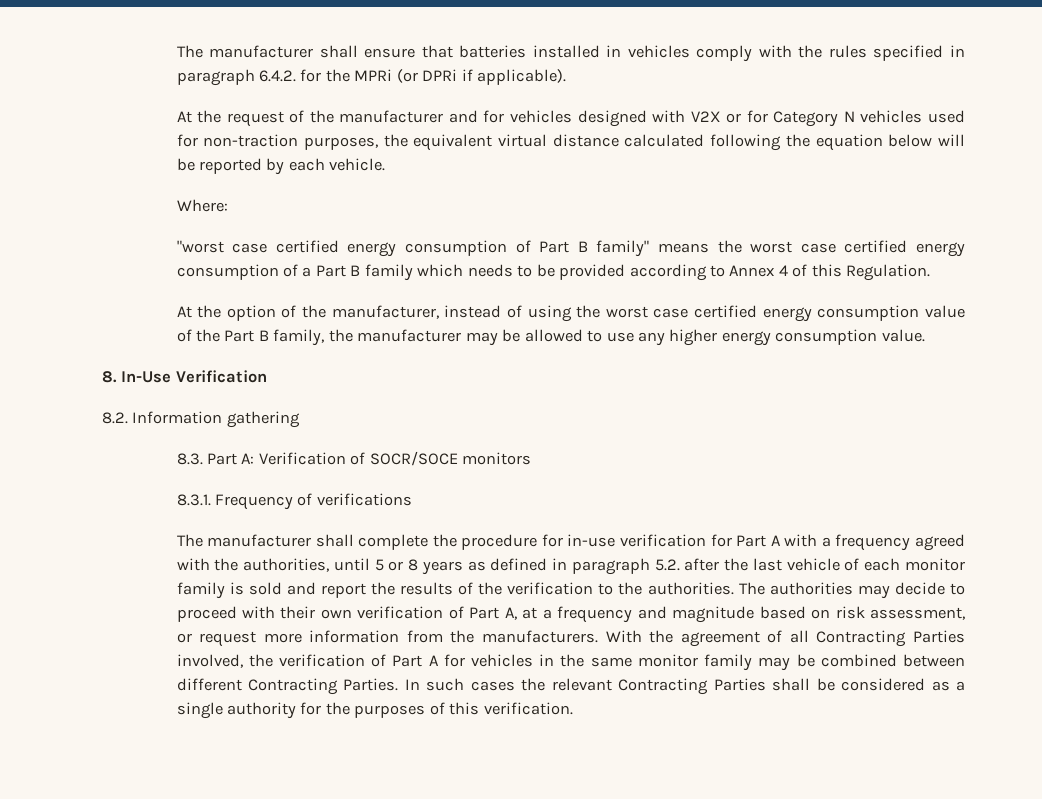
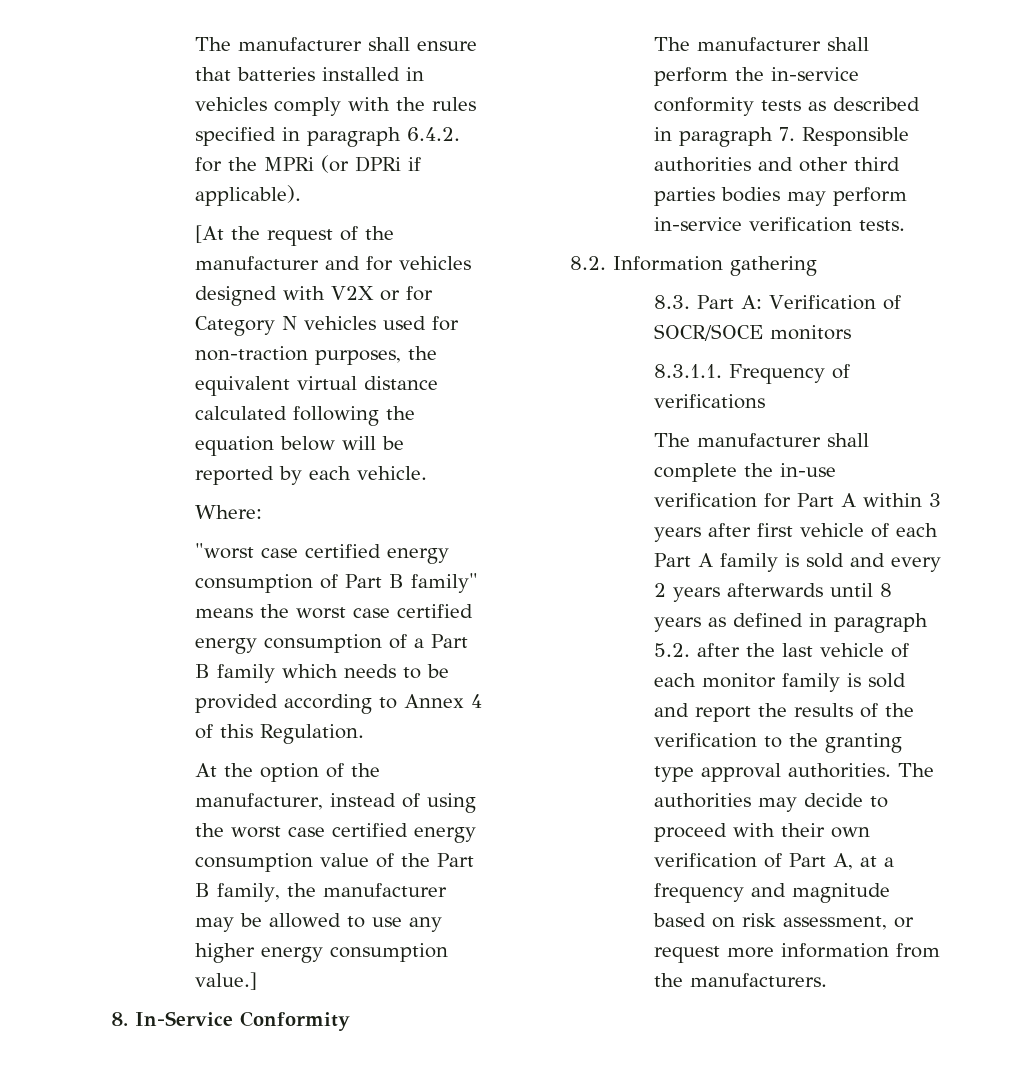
[176,111,192,123] At -> [195,225,225,243] [At
[881,329,925,342] value. -> [195,972,258,990] value.]
[121,370,267,383] In-Use Verification -> [135,1011,351,1031] [654,37,870,51] [654,67,860,86] [654,97,921,116] [654,127,910,147] [654,157,901,172] [654,187,908,206] [654,217,906,232] In-Service Conformity // The manufacturer shall perform the in-service conformity tests as described in paragraph 7. Responsible authorities and other third parties bodies may perform in-service verification tests.
[176,494,211,506] 8.3.1. -> [654,364,723,378] 8.3.1.1.
[461,534,563,550] procedure for -> (774, 470) none
[784,534,966,551] [176,558,404,572] with a frequency agreed with the authorities, until 5 or -> [863,493,942,507] [654,523,939,542] [654,553,942,572] [654,583,874,602] within 3 years after first vehicle of each Part A family is sold and every 2 years afterwards until
(643, 588) none -> [825,733,903,753] [654,763,782,782] granting type approval
[605,630,966,647] [176,654,966,671] [176,678,966,695] [176,702,573,719] With the agreement of all Contracting Parties involved, the verification of Part A for vehicles in the same monitor family may be combined between different Contracting Parties. In such cases the relevant Contracting Parties shall be considered as a single authority for the purposes of this verification. -> (828, 980) none

